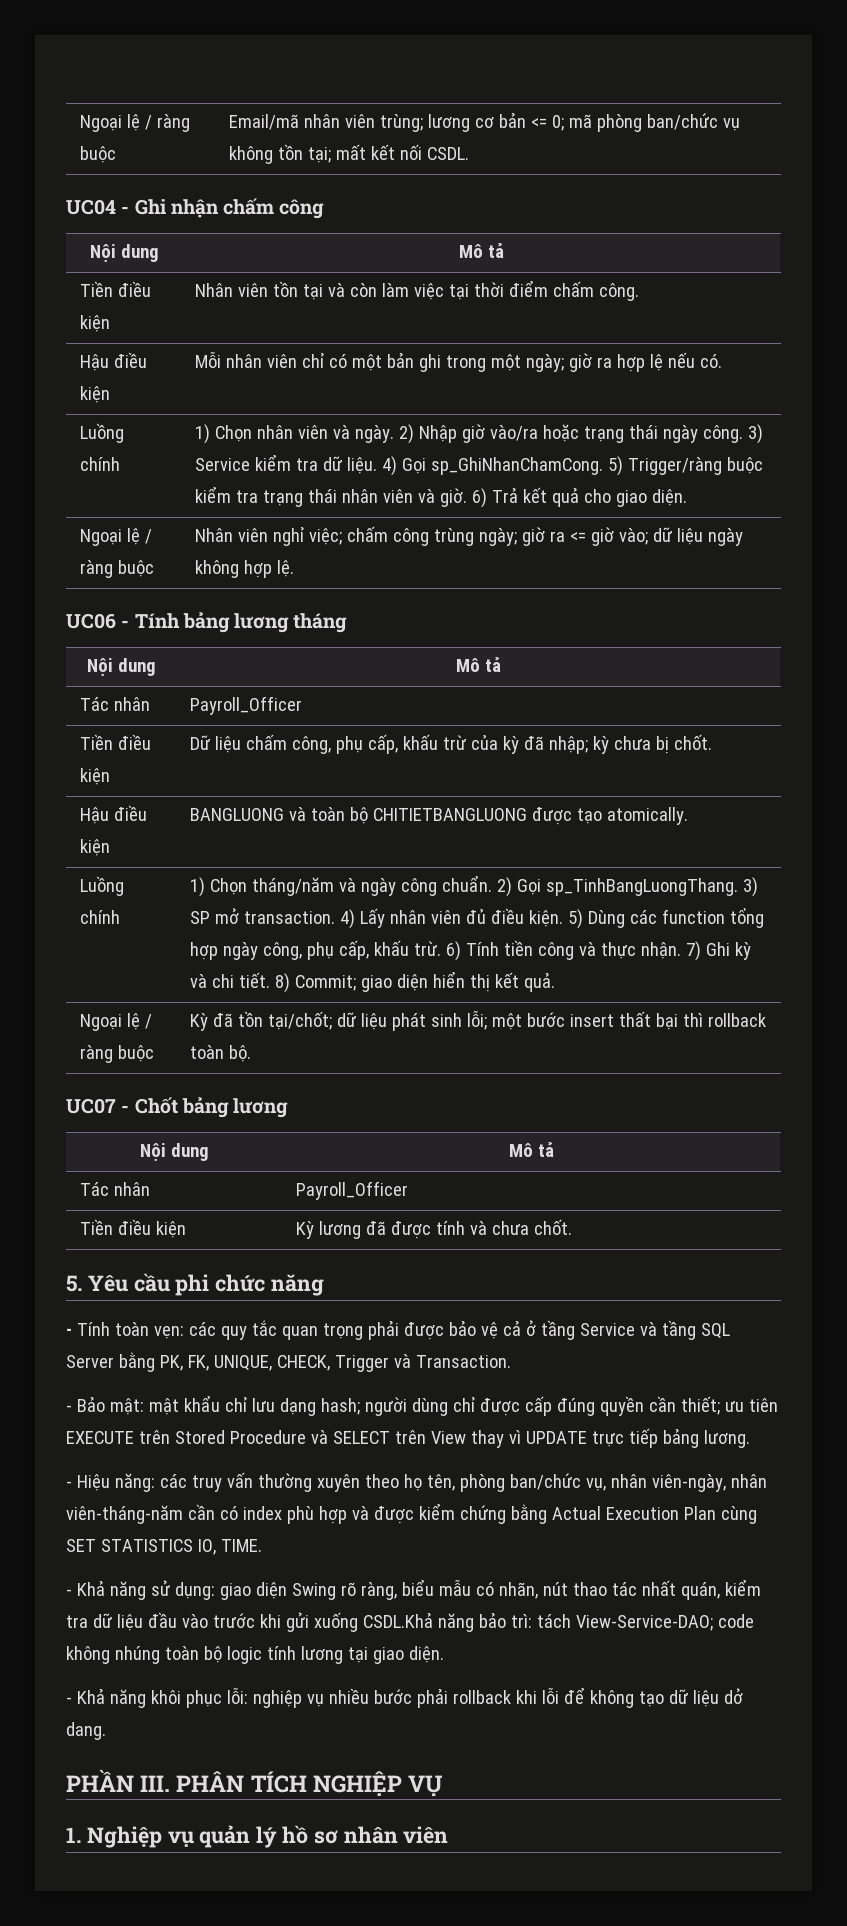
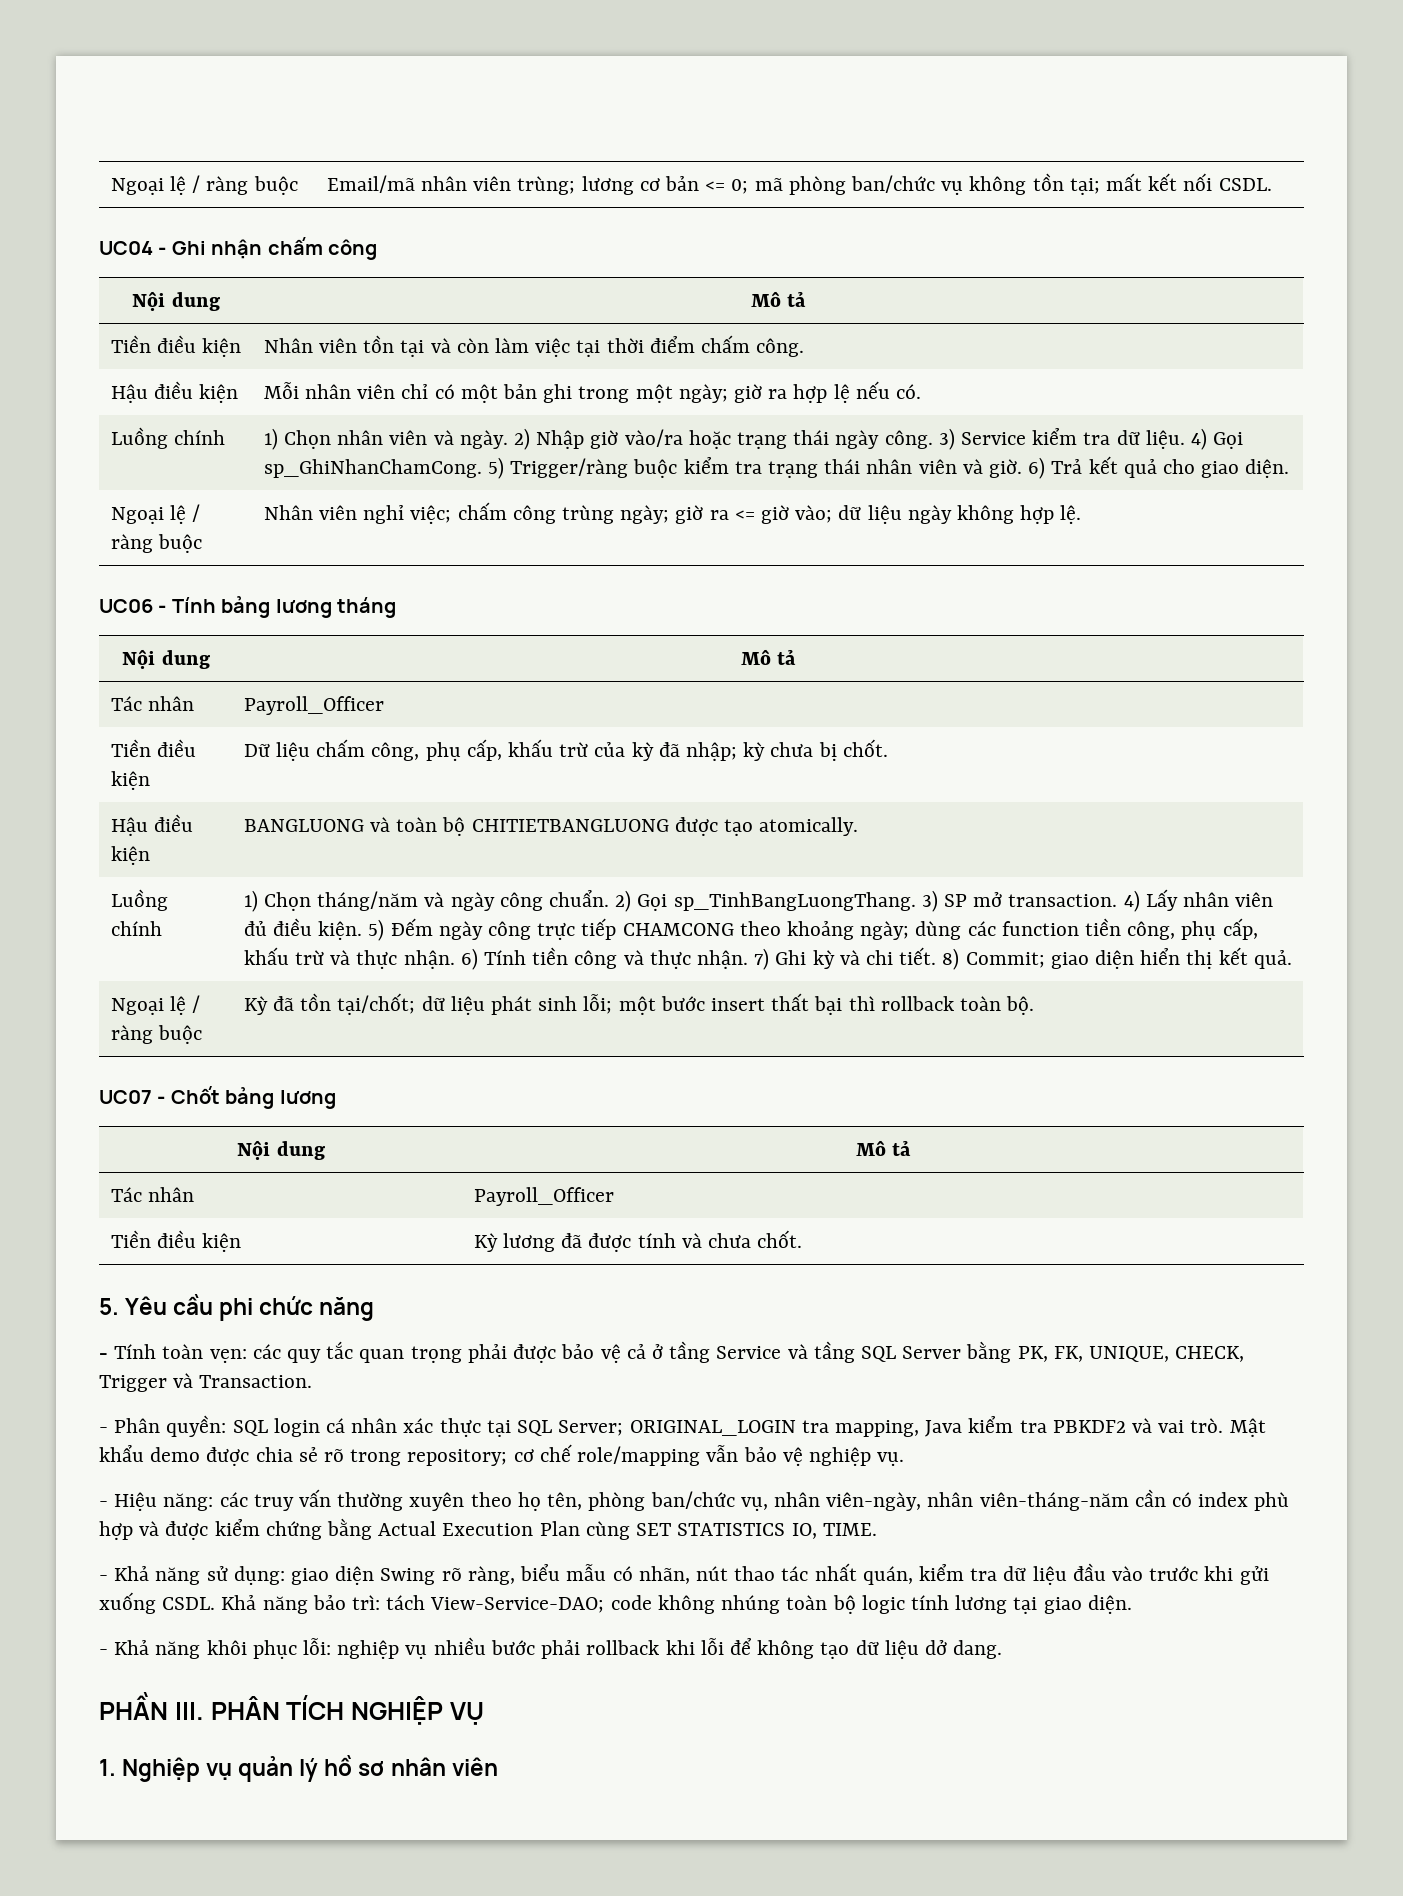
[587,907,764,928] [189,940,441,960] Dùng các function tổng hợp ngày công, phụ cấp, khấu trừ. -> [390,918,1258,940] [243,947,455,969] Đếm ngày công trực tiếp CHAMCONG theo khoảng ngày; dùng các function tiền công, phụ cấp, khấu trừ và thực nhận.
[76,1395,778,1416] [66,1428,750,1448] Bảo mật: mật khẩu chỉ lưu dạng hash; người dùng chỉ được cấp đúng quyền cần thiết; ưu tiên EXECUTE trên Stored Procedure và SELECT trên View thay vì UPDATE trực tiếp bảng lương. -> [114,1415,1266,1437] [99,1444,905,1466] Phân quyền: SQL login cá nhân xác thực tại SQL Server; ORIGINAL_LOGIN tra mapping, Java kiểm tra PBKDF2 và vai trò. Mật khẩu demo được chia sẻ rõ trong repository; cơ chế role/mapping vẫn bảo vệ nghiệp vụ.
[362,1612,433,1628] CSDL.Khả -> [162,1595,257,1610] CSDL. Khả

